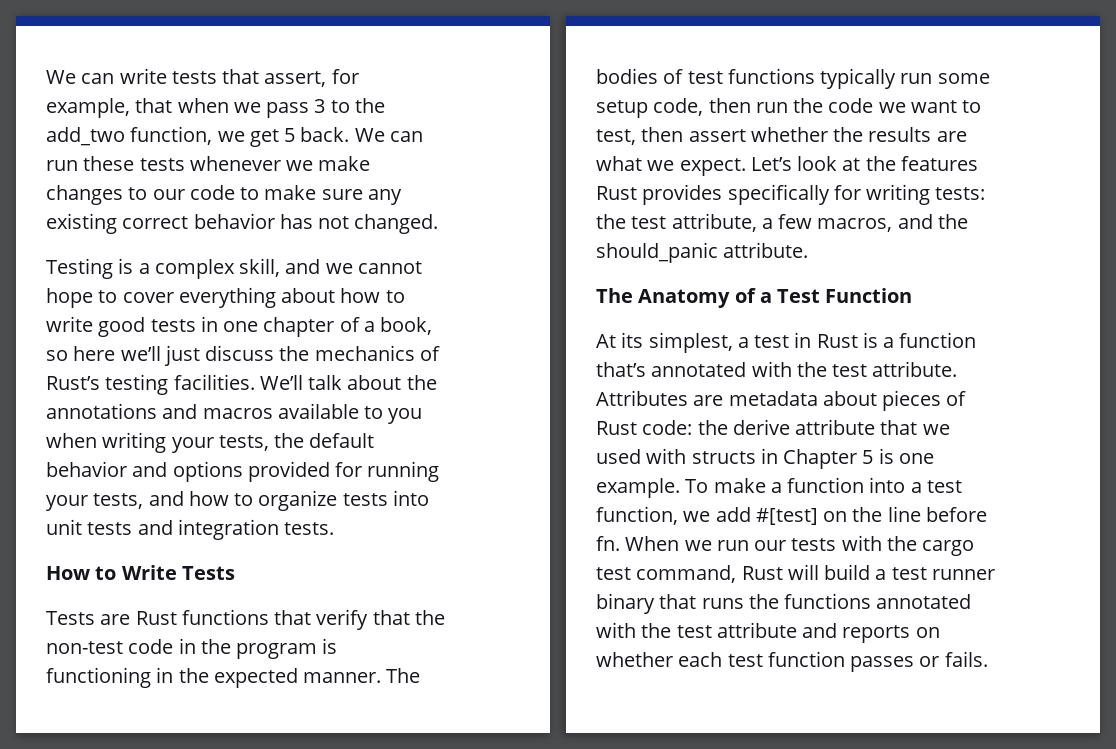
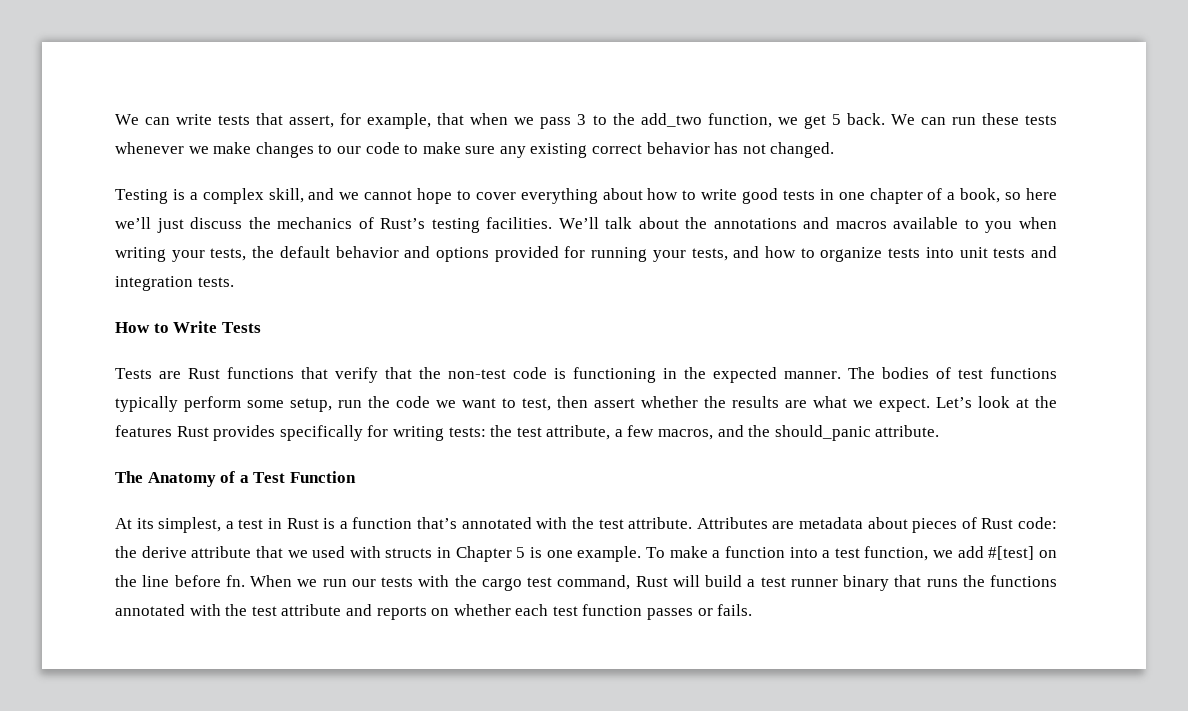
[178,638,318,659] in the program -> (547, 373) none
[900,73,990,84] [596,98,751,118] run some setup code, then -> [184,396,332,412] perform some setup,

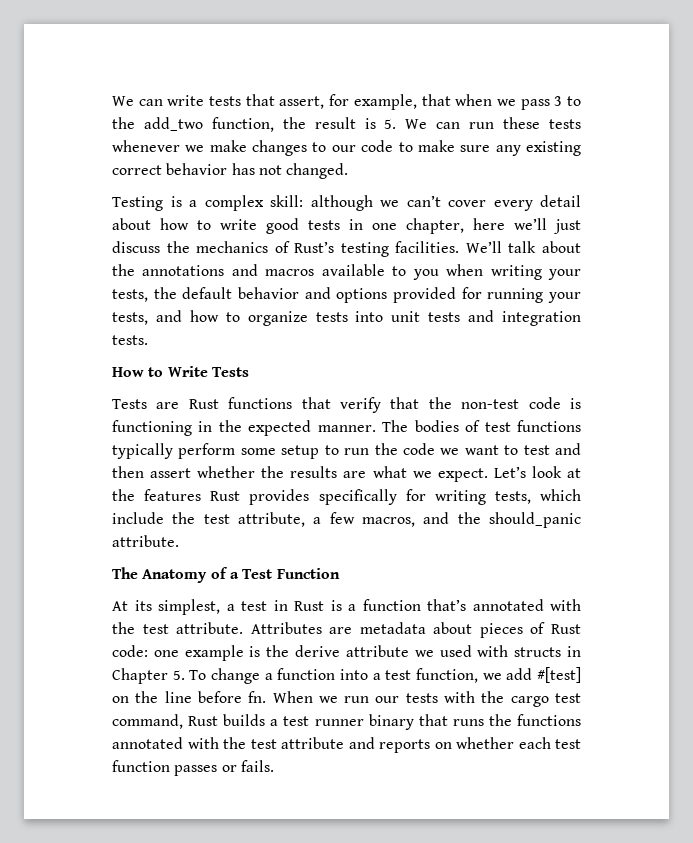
[777,113,885,129] we get 5 back. -> [282,117,397,129] the result is 5.
[268,188,598,204] skill, and we cannot hope to cover everything -> [270,195,581,211] skill: although we can’t cover every detail
[869,188,1022,204] chapter of a book, so -> [406,218,464,234] chapter,
[290,398,332,412] setup, -> [281,445,339,459] setup to
[522,398,551,411] test, -> [523,443,581,455] test and
[448,427,486,437] tests: -> [494,489,581,504] [112,512,164,524] tests, which include
(1057, 523) none -> [153,645,261,661] one example is
[255,546,283,558] that -> (409, 651) none
[516,546,708,562] 5 is one example. To make -> [172,668,260,684] 5. To change
[672,575,742,587] will build -> [223,714,266,726] builds

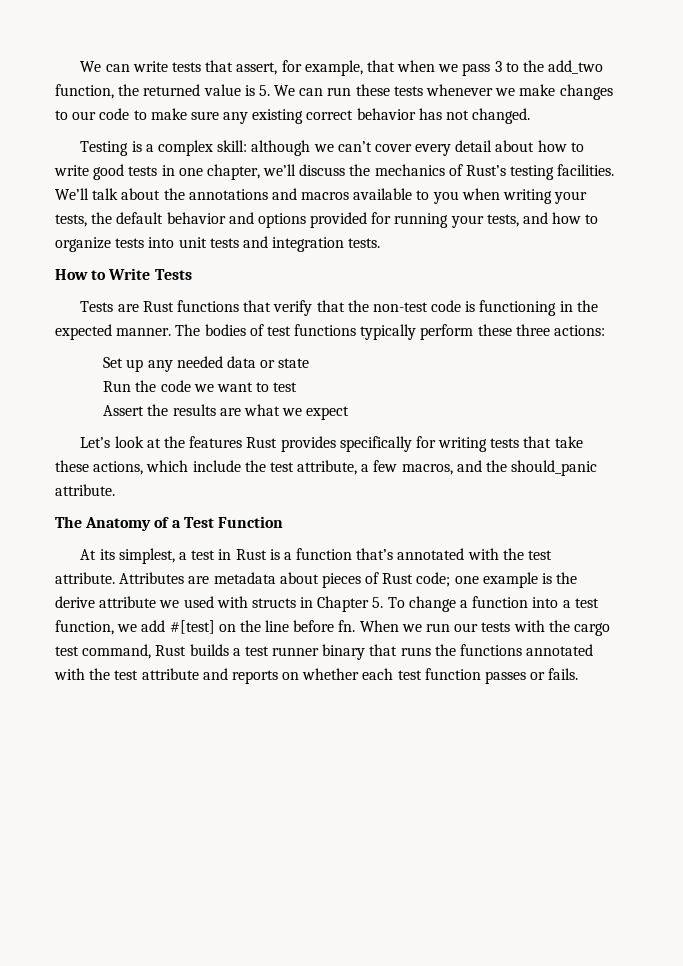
[314,117,356,129] result -> [143,84,241,96] returned value
[473,218,581,234] here we’ll just -> [263,164,297,176] we’ll
[240,445,370,459] some setup to run -> [477,324,606,336] [103,356,310,372] [103,381,132,392] these three actions: // Set up any needed data or state // Run
[555,443,581,455] [112,466,256,478] and then assert whether -> [103,405,145,416] // Assert
[437,468,488,482] expect. -> [306,406,350,420] expect //
[494,491,531,504] tests, -> [490,436,583,448] [55,460,144,475] tests that take these actions,
[112,645,148,657] code: -> [416,572,451,587] code;

